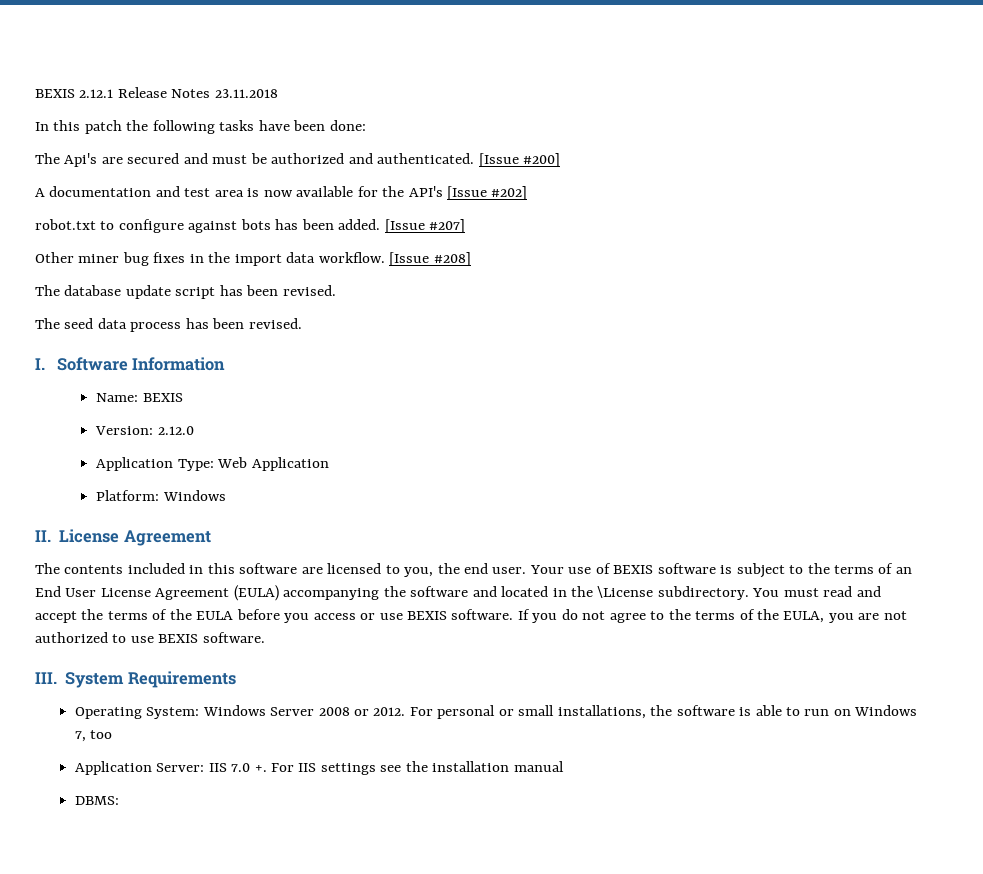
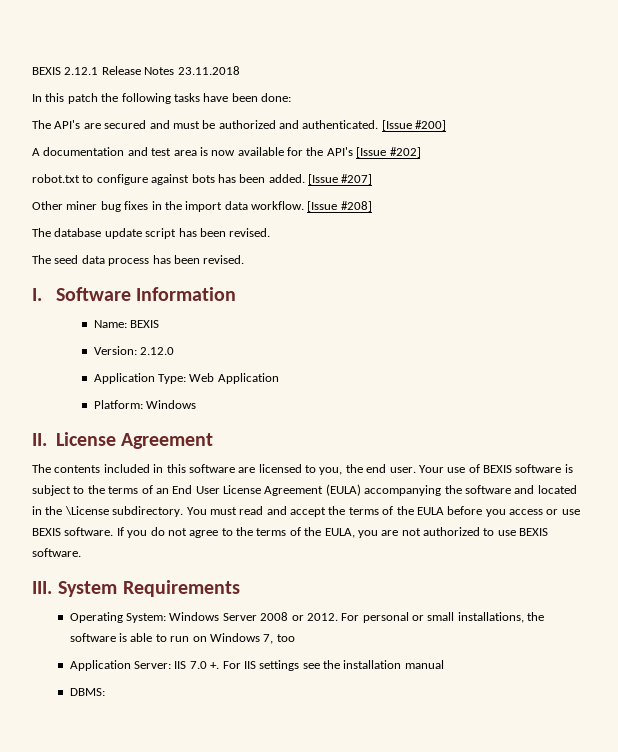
[64,153,98,167] Api's -> [54,120,81,129] API's

